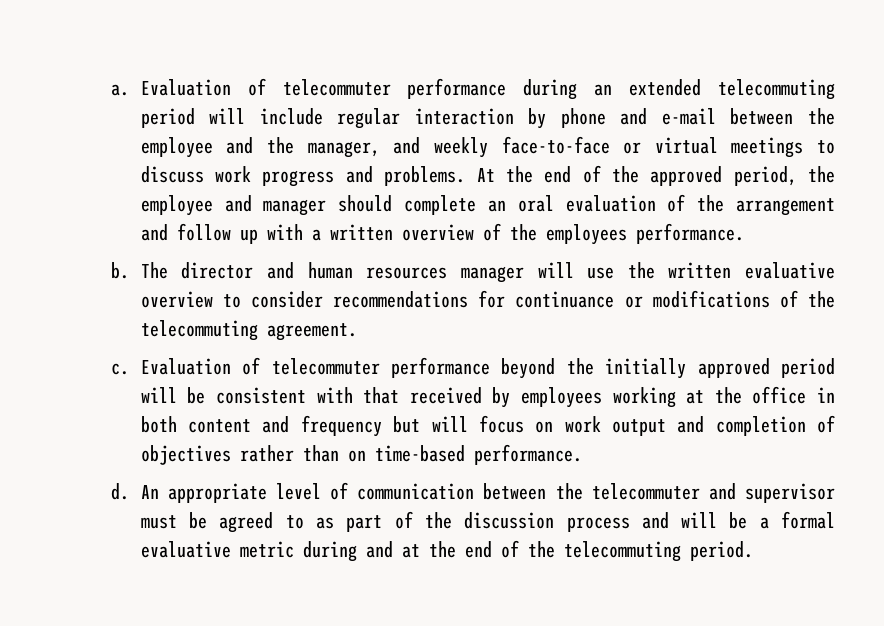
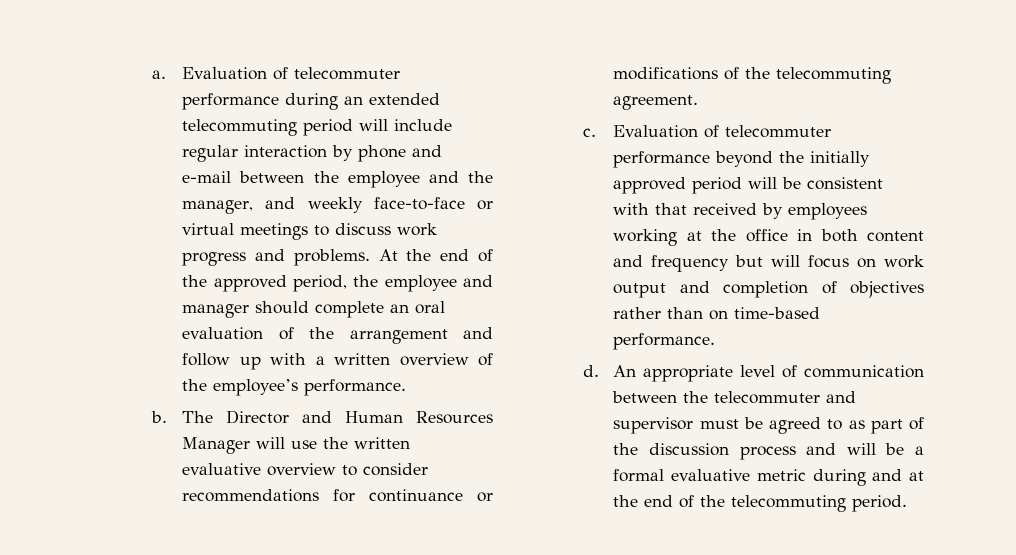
[545,224,627,245] employees -> [213,379,299,396] employee’s
[181,262,524,283] director and human resources manager -> [226,410,493,424] [182,437,251,454] Director and Human Resources Manager

